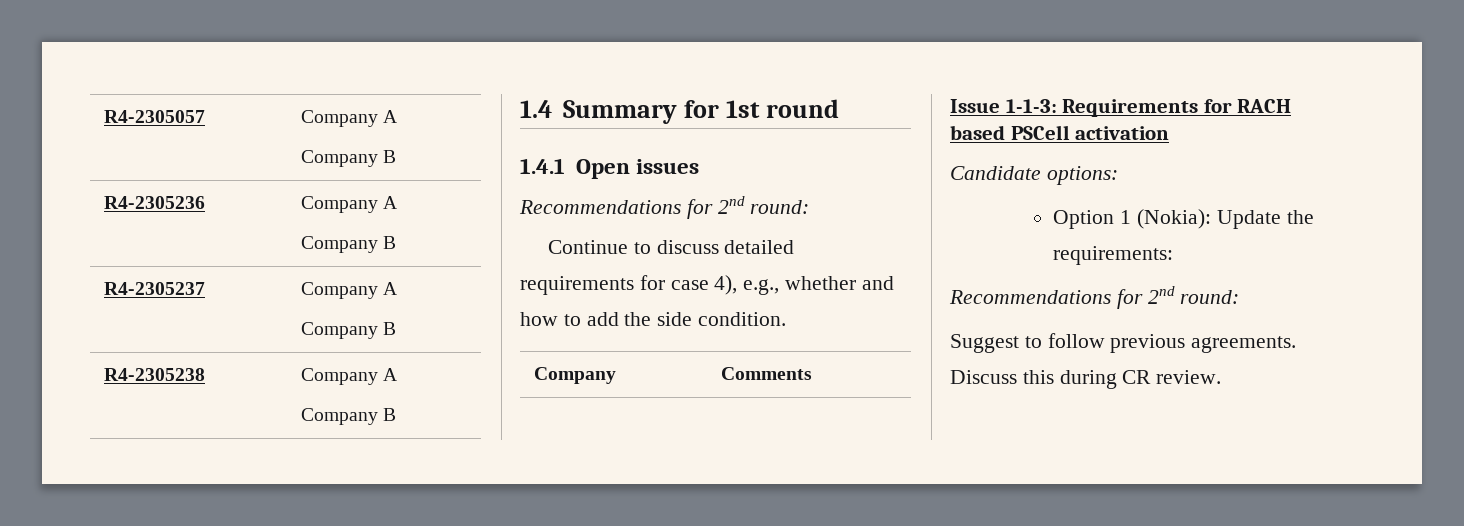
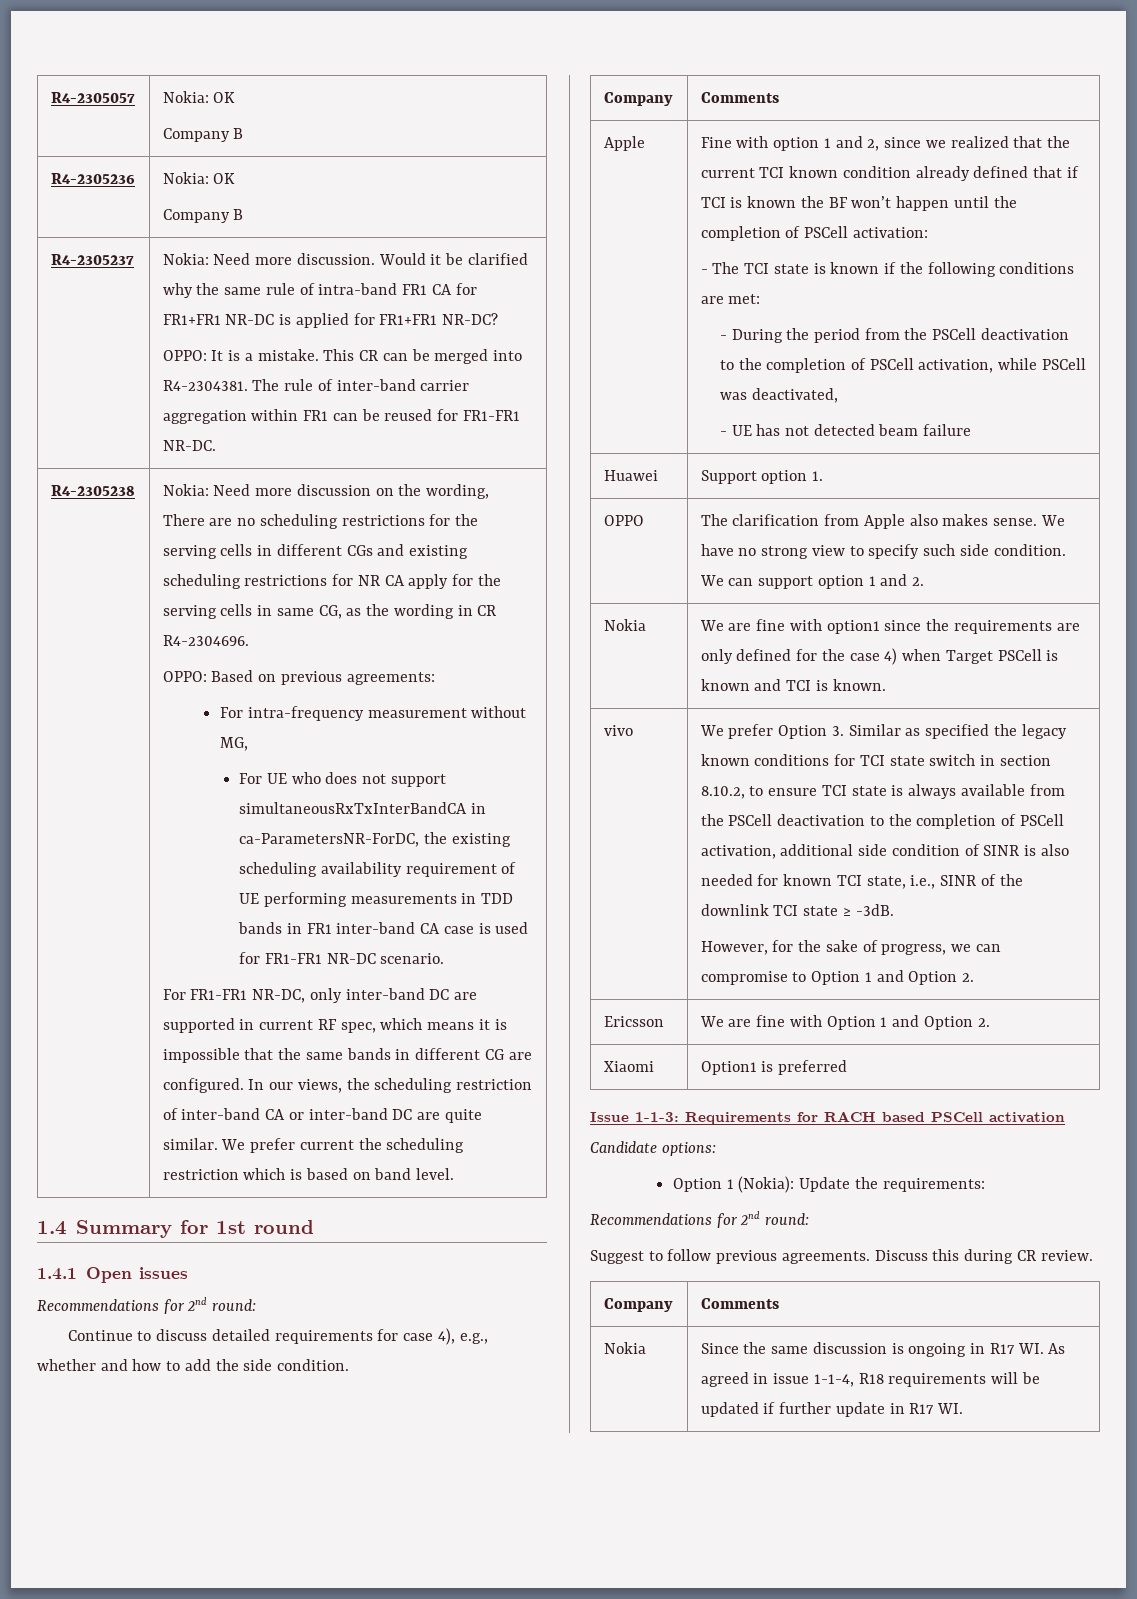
[300,110,398,127] Company A -> [162,91,236,103] Nokia: OK
[300,196,398,213] Company A -> [162,172,236,184] Nokia: OK
[300,282,398,299] [300,322,397,339] [103,368,205,381] [300,368,398,385] [300,408,397,425] Company A // Company B // R4-2305238 | Company A // Company B -> [162,253,528,265] [162,283,477,298] [162,313,499,328] [162,349,523,364] [162,379,470,391] [162,409,520,424] [162,440,216,451] [50,485,135,496] [162,484,490,499] [162,514,479,529] [162,544,469,559] [162,574,501,589] [162,604,497,619] [162,635,249,646] [162,670,435,685] [220,706,527,721] [220,737,249,751] [239,772,446,787] [239,802,487,814] [239,832,511,847] [239,862,517,877] [239,892,514,907] [238,922,529,934] [239,952,445,964] [162,988,478,1003] [162,1018,507,1033] [162,1048,532,1063] [162,1078,533,1093] [162,1108,482,1123] [162,1138,465,1153] [162,1168,455,1180] Nokia: Need more discussion. Would it be clarified why the same rule of intra-band FR1 CA for FR1+FR1 NR-DC is applied for FR1+FR1 NR-DC? // OPPO: It is a mistake. This CR can be merged into R4-2304381. The rule of inter-band carrier aggregation within FR1 can be reused for FR1-FR1 NR-DC. // R4-2305238 | Nokia: Need more discussion on the wording, There are no scheduling restrictions for the serving cells in different CGs and existing scheduling restrictions for NR CA apply for the serving cells in same CG, as the wording in CR R4-2304696. // OPPO: Based on previous agreements: // For intra-frequency measurement without MG, // For UE who does not support simultaneousRxTxInterBandCA in ca-ParametersNR-ForDC, the existing scheduling availability requirement of UE performing measurements in TDD bands in FR1 inter-band CA case is used for FR1-FR1 NR-DC scenario. // For FR1-FR1 NR-DC, only inter-band DC are supported in current RF spec, which means it is impossible that the same bands in different CG are configured. In our views, the scheduling restriction of inter-band CA or inter-band DC are quite similar. We prefer current the scheduling restriction which is based on band level.
(812, 373) none -> [603,136,645,151] [700,136,1071,151] [700,166,1079,181] [700,196,1017,211] [700,226,928,241] [700,262,1075,277] [700,294,761,304] [719,328,1069,343] [719,358,1086,373] [719,388,838,403] [719,424,972,436] [603,470,658,481] [700,470,824,484] [603,515,644,526] [700,514,1065,529] [700,544,1066,559] [699,574,925,589] [603,619,646,631] [699,619,1080,634] [700,648,1059,665] [700,679,886,691] [603,725,633,736] [699,724,1067,739] [700,754,1051,766] [700,784,1065,799] [700,814,1064,829] [700,844,1069,859] [700,874,1023,889] [700,904,894,916] [700,940,1001,955] [700,970,975,985] [603,1016,664,1027] [699,1015,990,1030] [603,1061,654,1072] [700,1060,848,1075] // Apple | Fine with option 1 and 2, since we realized that the current TCI known condition already defined that if TCI is known the BF won’t happen until the completion of PSCell activation: // - The TCI state is known if the following conditions are met: // - During the period from the PSCell deactivation to the completion of PSCell activation, while PSCell was deactivated, // - UE has not detected beam failure // Huawei | Support option 1. // OPPO | The clarification from Apple also makes sense. We have no strong view to specify such side condition. We can support option 1 and 2. // Nokia | We are fine with option1 since the requirements are only defined for the case 4) when Target PSCell is known and TCI is known. // vivo | We prefer Option 3. Similar as specified the legacy known conditions for TCI state switch in section 8.10.2, to ensure TCI state is always available from the PSCell deactivation to the completion of PSCell activation, additional side condition of SINR is also needed for known TCI state, i.e., SINR of the downlink TCI state ≥ -3dB. // However, for the sake of progress, we can compromise to Option 1 and Option 2. // Ericsson | We are fine with Option 1 and Option 2. // Xiaomi | Option1 is preferred
(1222, 377) none -> [603,1298,673,1312] [700,1298,779,1309] [603,1342,646,1354] [700,1342,1066,1357] [700,1372,1040,1387] [700,1402,964,1417] // Company | Comments // Nokia | Since the same discussion is ongoing in R17 WI. As agreed in issue 1-1-4, R18 requirements will be updated if further update in R17 WI.

